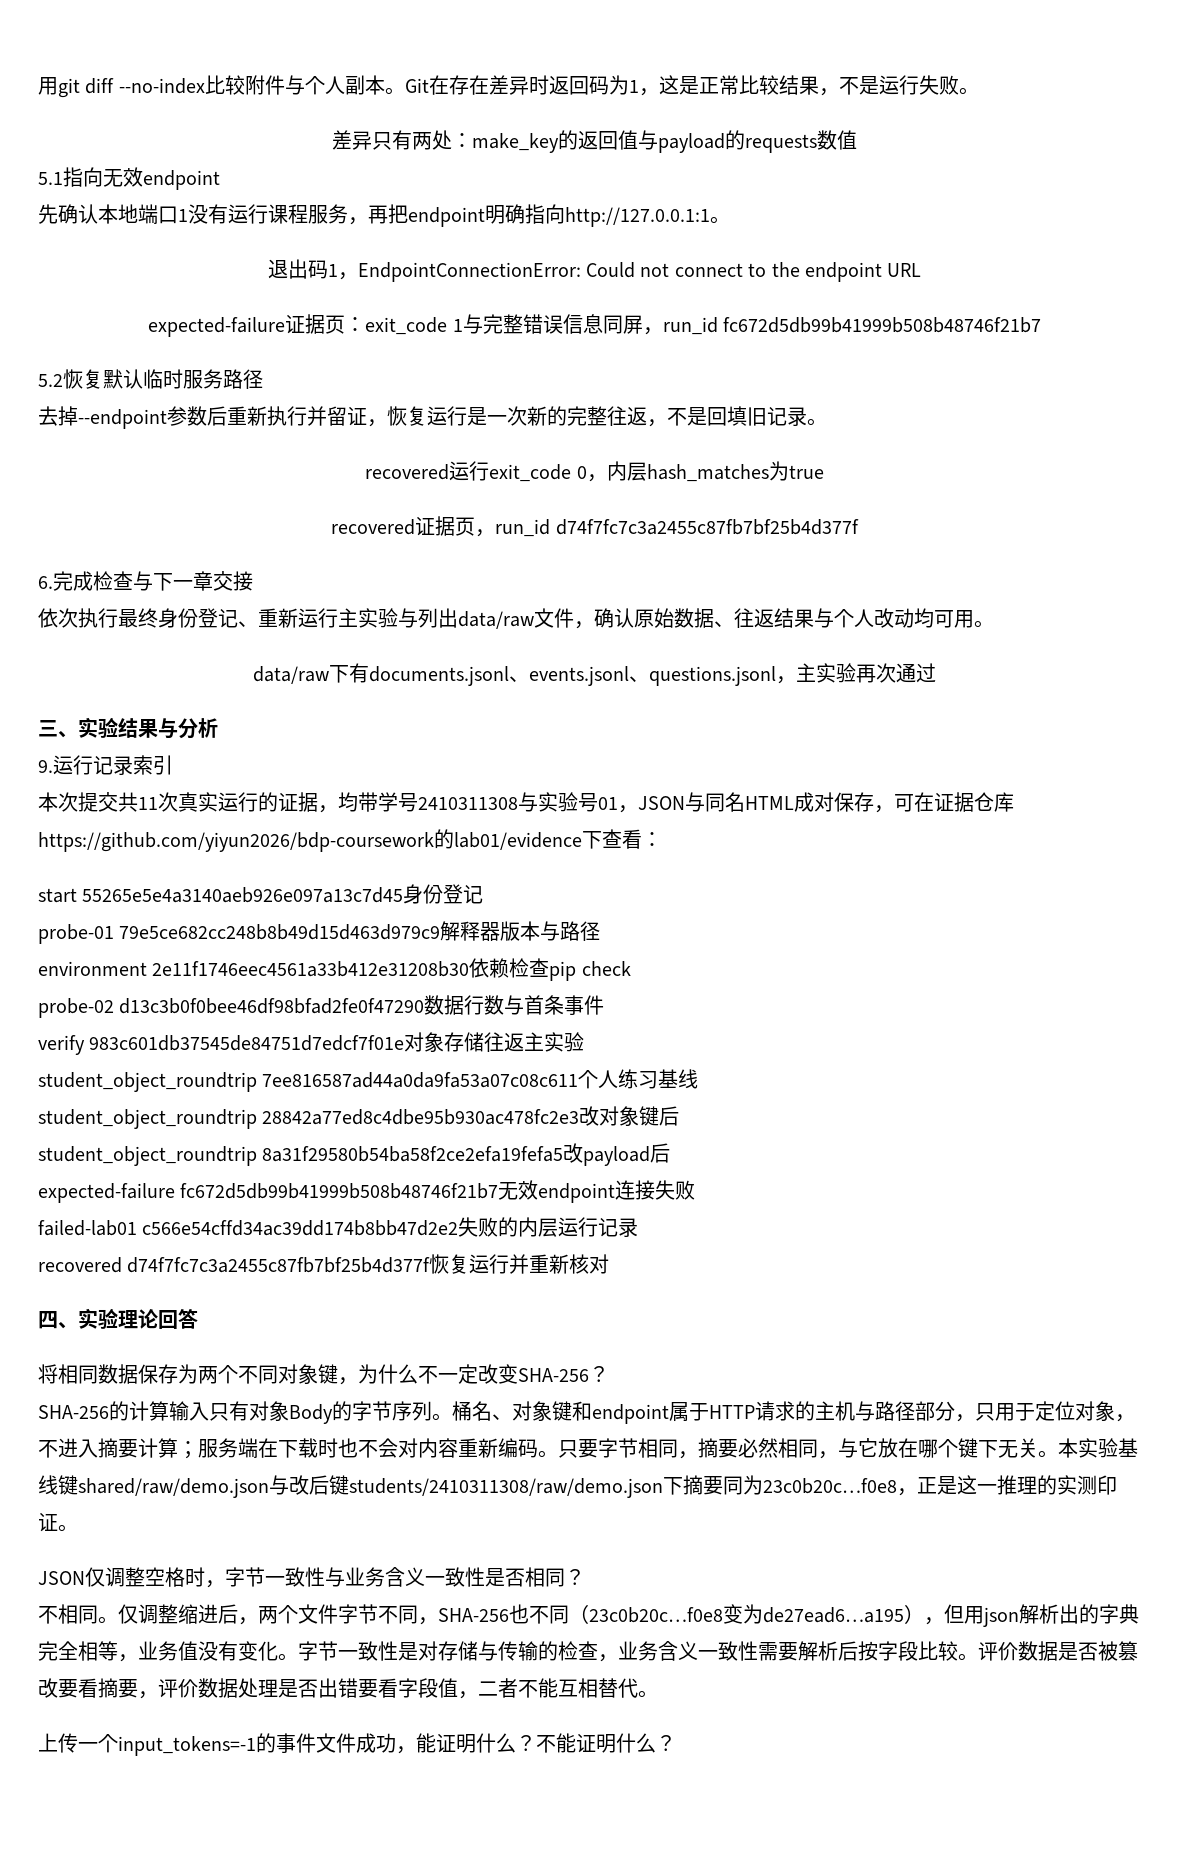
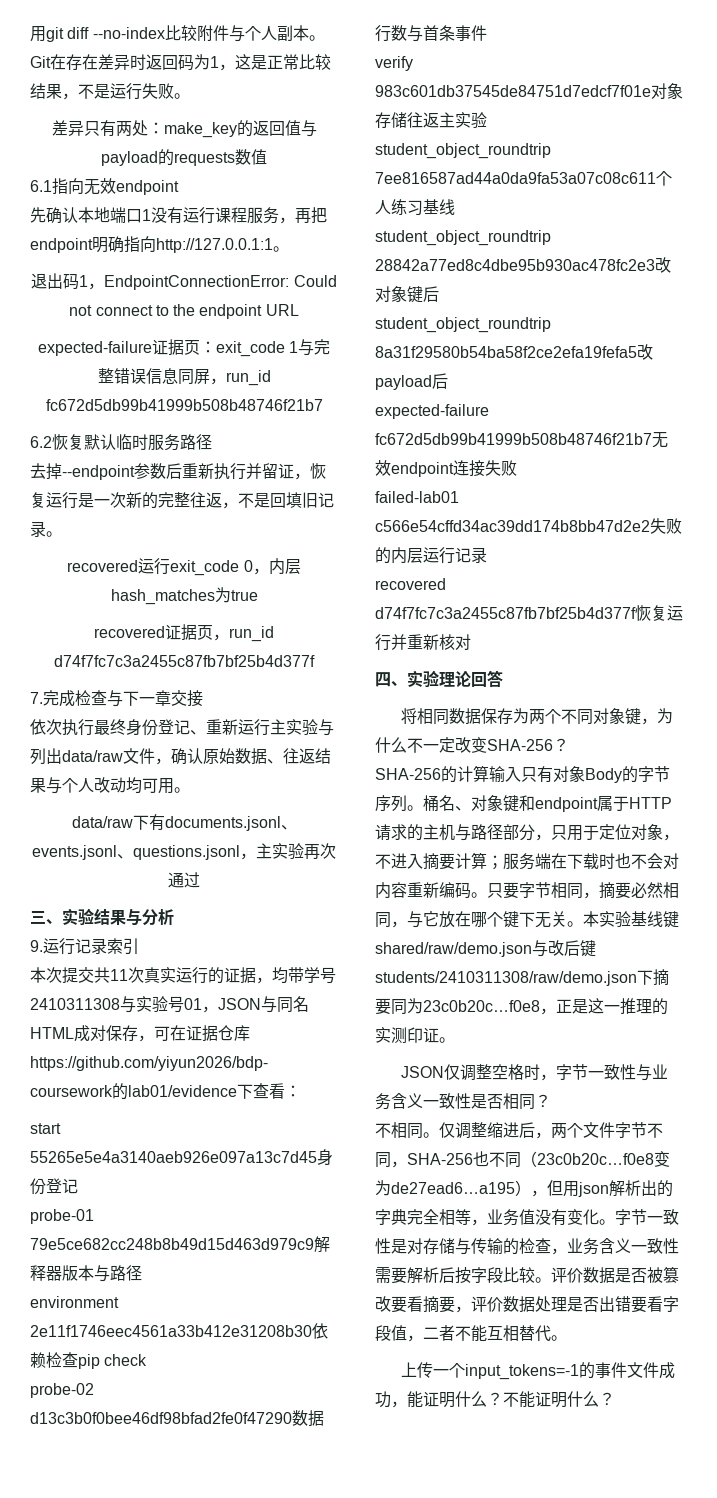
[38,172,63,185] 5.1 -> [30,180,52,192] 6.1
[38,374,63,387] 5.2 -> [30,436,52,448] 6.2
[38,576,53,589] 6. -> [30,692,43,704] 7.

